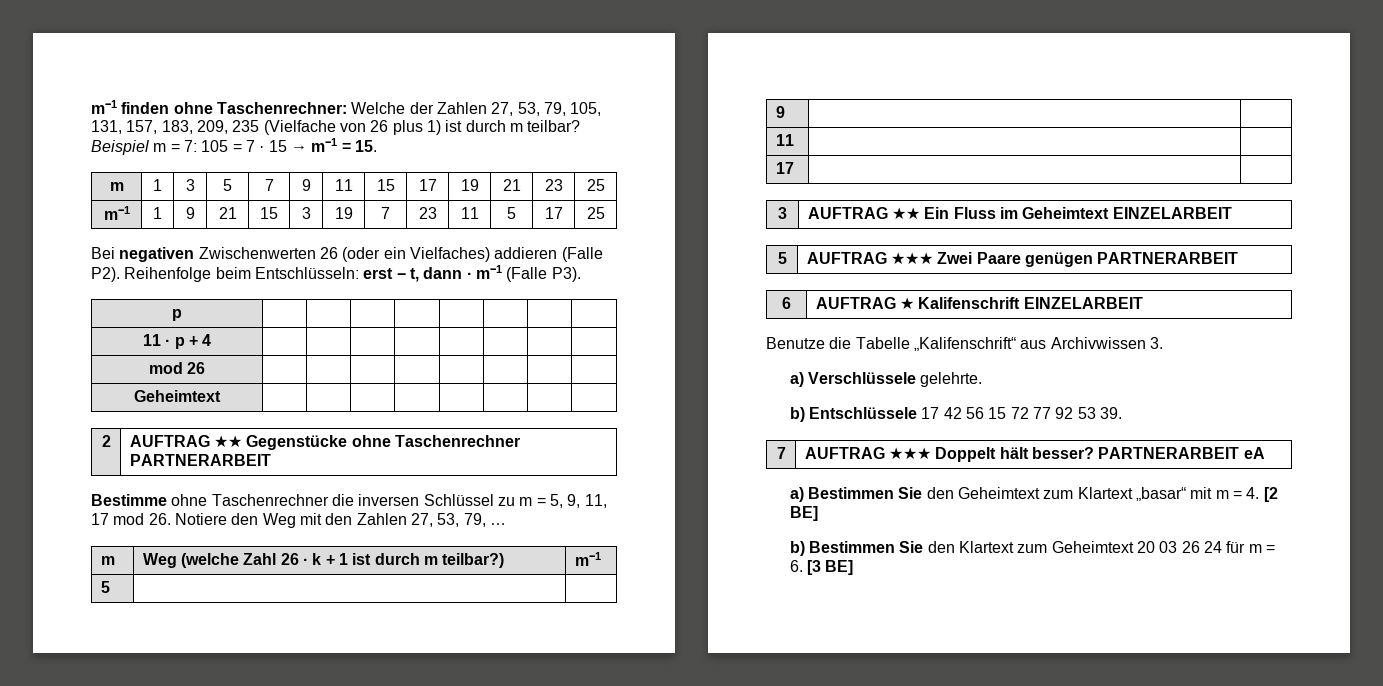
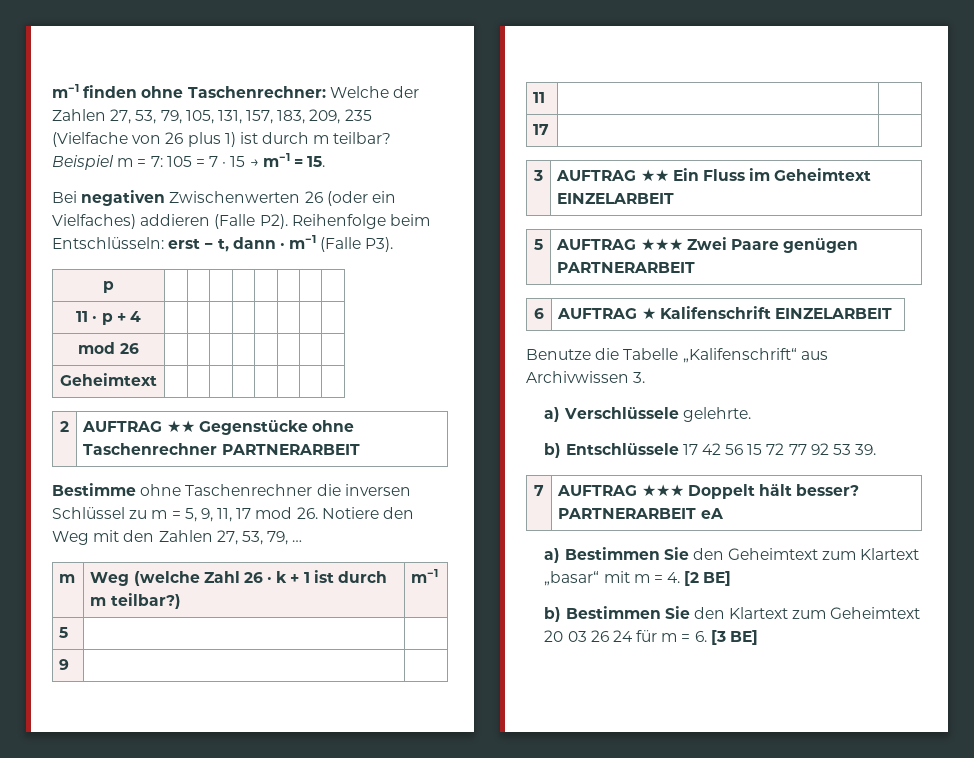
[109,182,124,191] [153,179,162,191] [185,179,195,191] [223,179,232,191] [264,179,274,191] [301,179,311,191] [334,179,353,191] [376,179,395,191] [418,179,437,191] [460,179,479,191] [502,179,521,191] [544,179,563,191] [586,179,605,191] [103,206,130,220] [153,207,162,219] [185,207,195,219] [218,207,237,219] [260,207,278,219] [301,207,311,219] [334,207,353,219] [381,207,390,219] [418,207,437,219] [460,207,479,219] [507,207,516,219] [544,207,563,219] [586,207,605,219] // m | 1 | 3 | 5 | 7 | 9 | 11 | 15 | 17 | 19 | 21 | 23 | 25 // m−1 | 1 | 9 | 21 | 15 | 3 | 19 | 7 | 23 | 11 | 5 | 17 | 25 -> (326, 161) none

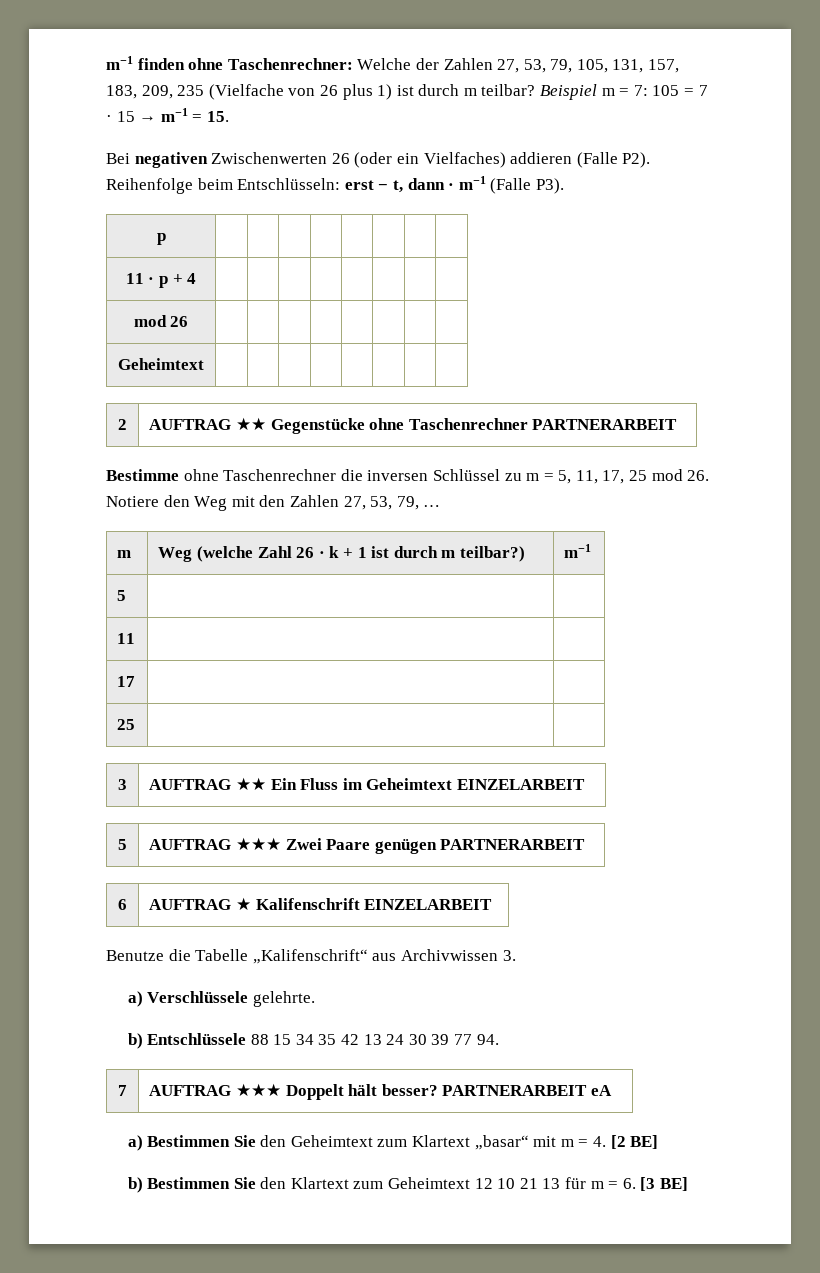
[200,508,252,522] 9, 11, 17 -> [575,470,648,484] 11, 17, 25
[59,659,70,670] // 9 | | -> (127, 595) none
(550, 129) none -> [117,719,136,730] // 25 | |
[682,443,877,455] 17 42 56 15 72 77 92 53 39. -> [250,1034,499,1045] 88 15 34 35 42 13 24 30 39 77 94.
[544,630,633,642] 20 03 26 24 -> [474,1178,561,1189] 12 10 21 13

